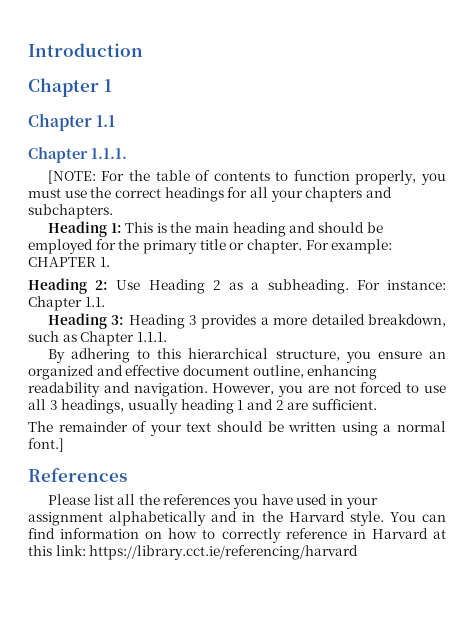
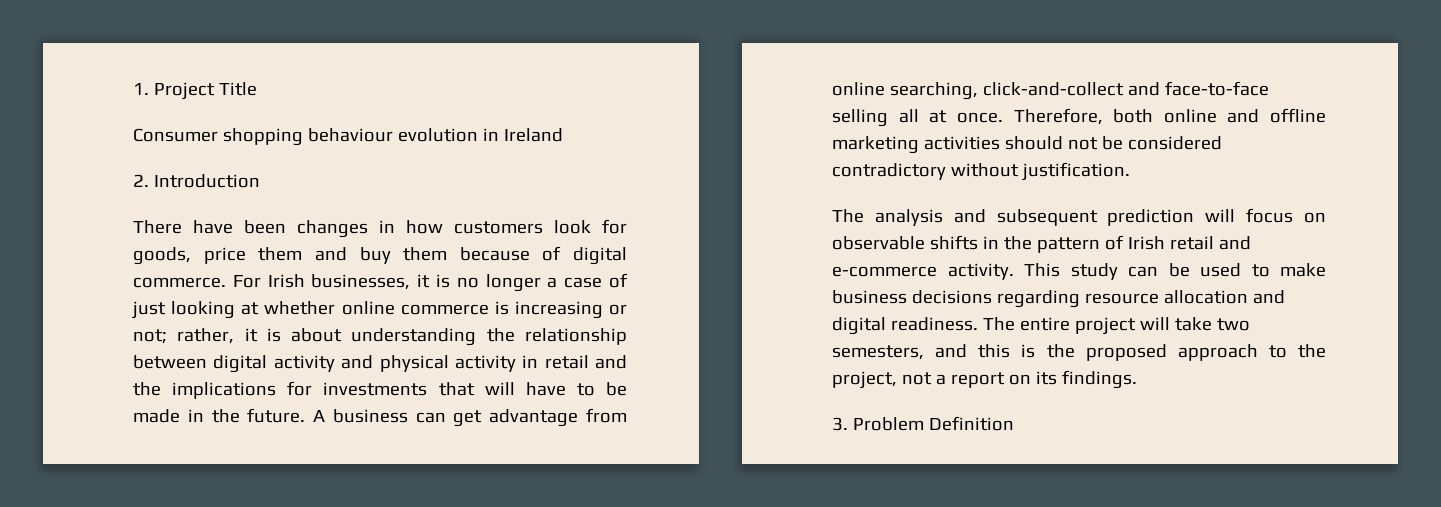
[28,43,143,57] [28,78,112,97] [28,113,116,131] [28,147,127,163] [47,170,446,185] [28,187,392,202] [28,204,113,219] [47,221,383,237] [28,239,393,254] [28,257,110,267] [28,278,447,294] [28,296,105,311] [47,313,446,329] [28,331,167,346] [47,348,446,363] [28,365,378,380] [28,382,446,397] [28,399,377,414] [28,421,447,436] [28,438,64,452] [28,468,127,482] [47,494,378,509] [28,511,446,526] [28,528,446,543] [28,545,359,560] Introduction // Chapter 1 // Chapter 1.1 // Chapter 1.1.1. // [NOTE: For the table of contents to function properly, you must use the correct headings for all your chapters and subchapters. // Heading 1: This is the main heading and should be employed for the primary title or chapter. For example: CHAPTER 1. // Heading 2: Use Heading 2 as a subheading. For instance: Chapter 1.1. // Heading 3: Heading 3 provides a more detailed breakdown, such as Chapter 1.1.1. // By adhering to this hierarchical structure, you ensure an organized and effective document outline, enhancing readability and navigation. However, you are not forced to use all 3 headings, usually heading 1 and 2 are sufficient. // The remainder of your text should be written using a normal font.] // References // Please list all the references you have used in your assignment alphabetically and in the Harvard style. You can find information on how to correctly reference in Harvard at this link: https://library.cct.ie/referencing/harvard -> [133,82,257,100] [133,128,563,146] [133,174,260,188] [133,219,627,238] [133,246,627,265] [133,273,628,292] [132,301,627,319] [133,328,627,346] [133,355,627,373] [133,381,627,399] [133,408,627,427] [832,81,1269,100] [832,108,1326,127] [832,136,1222,154] [832,162,1130,181] [832,208,1326,226] [832,235,1251,253] [832,263,1326,280] [832,290,1285,308] [832,317,1250,335] [832,344,1326,361] [832,370,1137,389] [832,416,1014,431] 1. Project Title // Consumer shopping behaviour evolution in Ireland // 2. Introduction // There have been changes in how customers look for goods, price them and buy them because of digital commerce. For Irish businesses, it is no longer a case of just looking at whether online commerce is increasing or not; rather, it is about understanding the relationship between digital activity and physical activity in retail and the implications for investments that will have to be made in the future. A business can get advantage from online searching, click-and-collect and face-to-face selling all at once. Therefore, both online and offline marketing activities should not be considered contradictory without justification. // The analysis and subsequent prediction will focus on observable shifts in the pattern of Irish retail and e-commerce activity. This study can be used to make business decisions regarding resource allocation and digital readiness. The entire project will take two semesters, and this is the proposed approach to the project, not a report on its findings. // 3. Problem Definition

